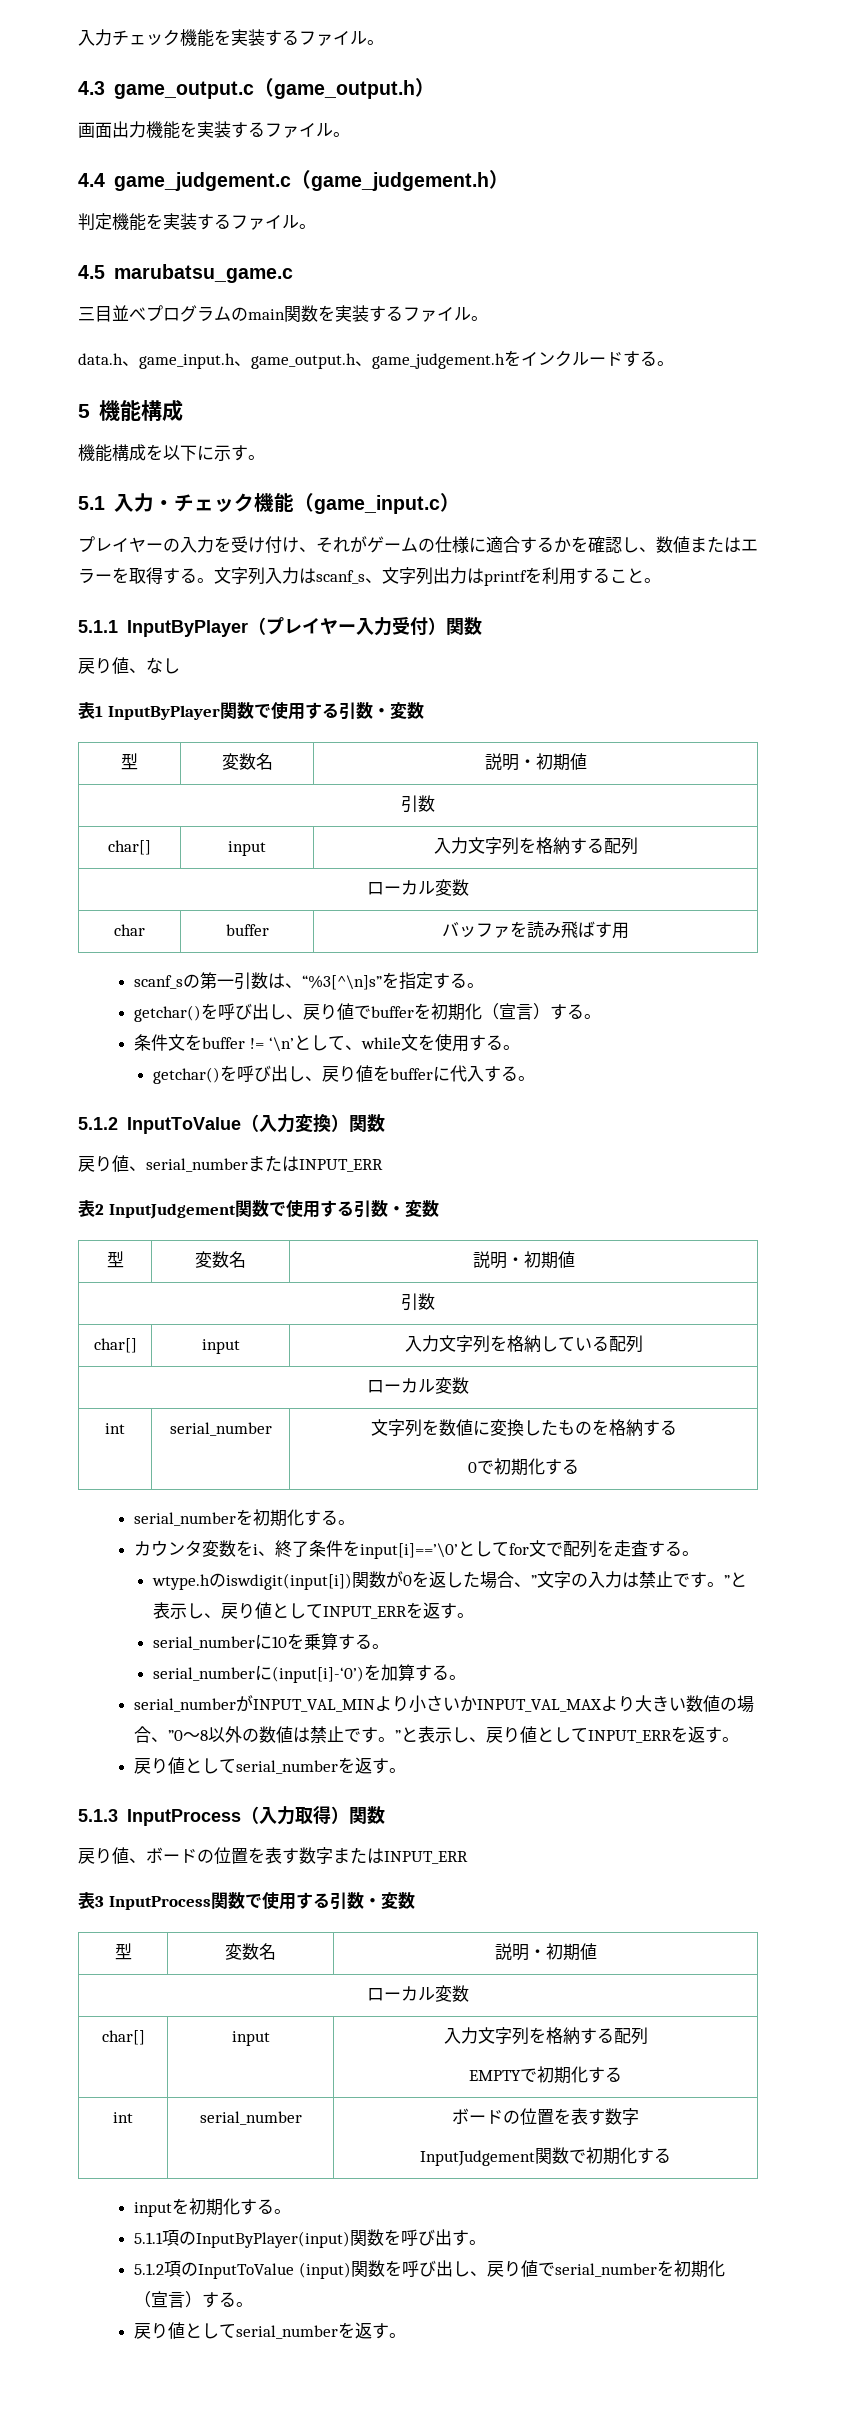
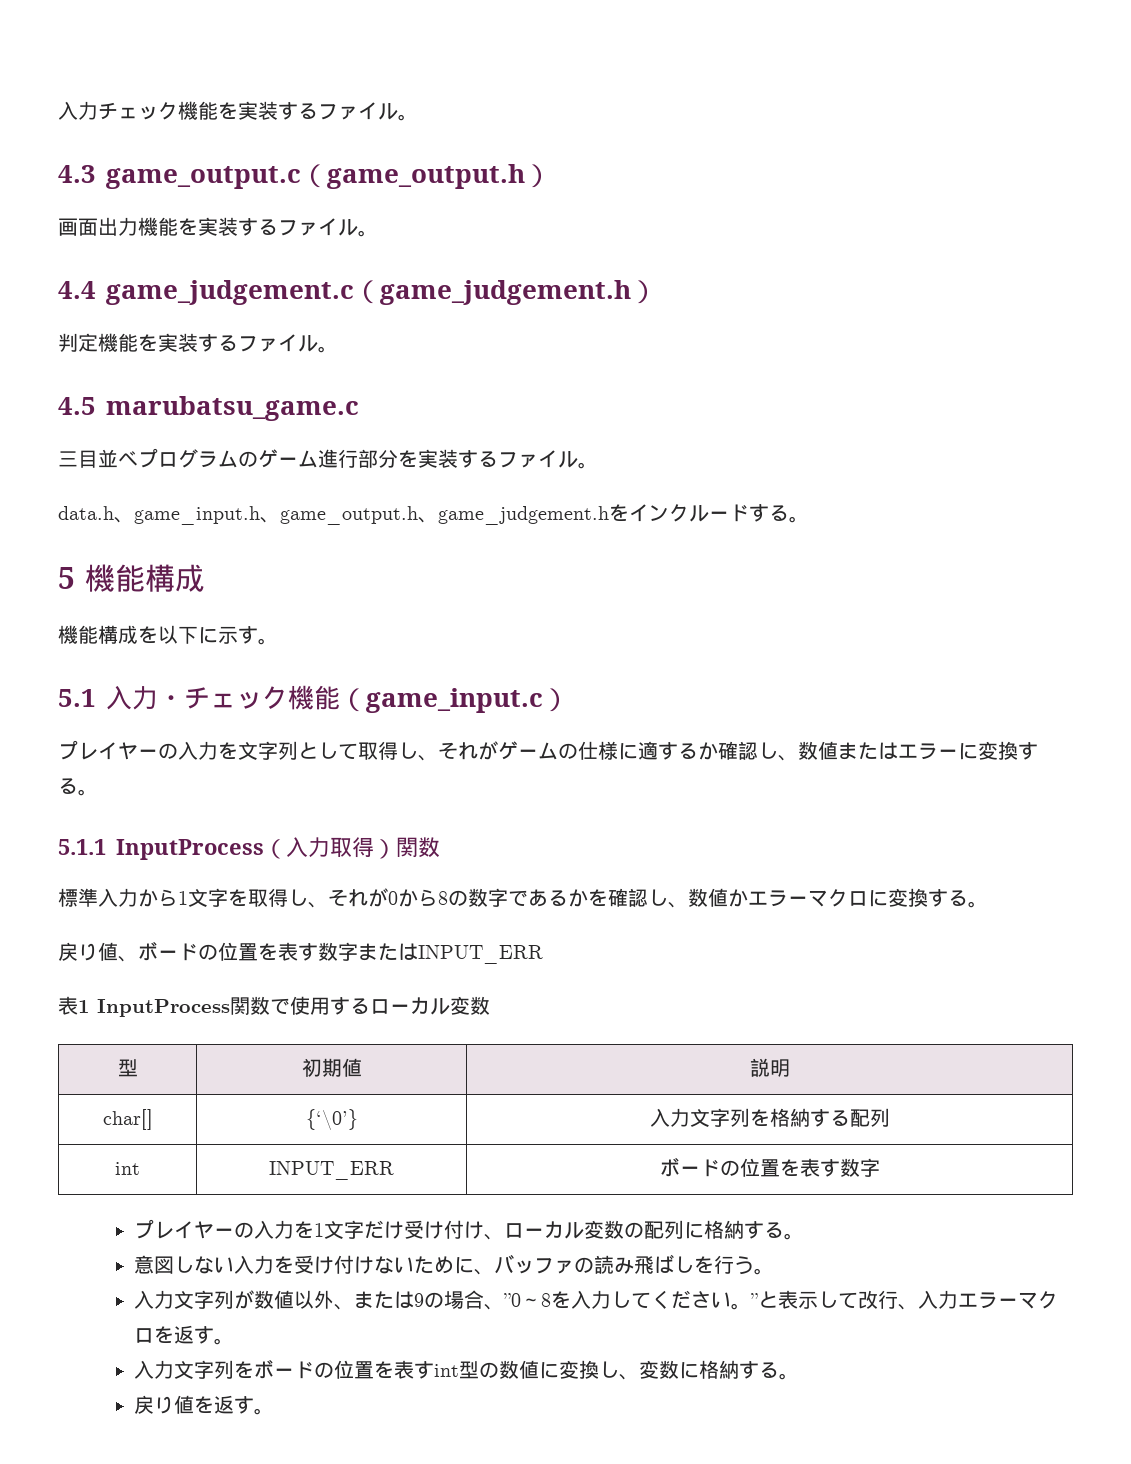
[248,305,318,322] main関数 -> [258,449,398,468] ゲーム進行部分
[231,536,299,554] 受け付け -> [238,741,418,760] 文字列として取得し
[503,536,588,553] 合するかを -> [658,742,718,760] するか
[112,567,661,586] [78,616,482,637] [78,657,180,674] [78,702,424,720] [121,753,138,770] [221,753,273,770] [484,753,587,771] [401,795,435,813] [108,840,151,855] [228,841,266,856] [433,837,638,855] [367,879,469,896] [114,924,145,936] [225,924,269,936] [442,921,629,939] [134,972,485,990] [134,1003,602,1022] [134,1033,520,1052] [153,1065,536,1084] [78,1114,385,1134] [78,1155,383,1172] [78,1200,439,1219] [106,1251,124,1268] [195,1251,246,1268] [472,1251,575,1269] [401,1293,435,1311] [93,1338,137,1353] [201,1339,240,1354] [404,1335,643,1353] [367,1377,469,1394] [105,1423,125,1434] [169,1422,272,1436] [370,1419,677,1437] [468,1458,579,1476] [134,1509,356,1527] [134,1540,700,1559] [152,1571,748,1590] [153,1602,475,1619] [153,1633,390,1650] [153,1664,467,1683] [134,1695,755,1713] [134,1726,740,1743] [134,1757,407,1774] [78,1809,118,1822] を取得する。文字列入力はscanf_s、文字列出力はprintfを利用すること。 // 5.1.1 InputByPlayer（プレイヤー入力受付）関数 // 戻り値、なし // 表1 InputByPlayer関数で使用する引数・変数 // 型 | 変数名 | 説明・初期値 // 引数 // char[] | input | 入力文字列を格納する配列 // ローカル変数 // char | buffer | バッファを読み飛ばす用 // scanf_sの第一引数は、“%3[^\n]s”を指定する。 // getchar()を呼び出し、戻り値でbufferを初期化（宣言）する。 // 条件文をbuffer != ‘\n’として、while文を使用する。 // getchar()を呼び出し、戻り値をbufferに代入する。 // 5.1.2 InputToValue（入力変換）関数 // 戻り値、serial_numberまたはINPUT_ERR // 表2 InputJudgement関数で使用する引数・変数 // 型 | 変数名 | 説明・初期値 // 引数 // char[] | input | 入力文字列を格納している配列 // ローカル変数 // int | serial_number | 文字列を数値に変換したものを格納する // 0で初期化する // serial_numberを初期化する。 // カウンタ変数をi、終了条件をinput[i]==’\0’としてfor文で配列を走査する。 // wtype.hのiswdigit(input[i])関数が0を返した場合、”文字の入力は禁止です。”と表示し、戻り値としてINPUT_ERRを返す。 // serial_numberに10を乗算する。 // serial_numberに(input[i]-‘0’)を加算する。 // serial_numberがINPUT_VAL_MINより小さいかINPUT_VAL_MAXより大きい数値の場合、”0～8以外の数値は禁止です。”と表示し、戻り値としてINPUT_ERRを返す。 // 戻り値としてserial_numberを返す。 // 5.1.3 -> [958,741,1038,760] [58,778,98,796] [58,839,106,855] に変換する。 // 5.1.1
(385, 1815) none -> [58,888,988,908] // 標準入力から1文字を取得し、それが0から8の数字であるかを確認し、数値かエラーマクロに変換する。
[95,1896,104,1907] 3 -> [78,1000,90,1013] 1
[329,1892,415,1910] [114,1943,132,1960] [225,1943,276,1960] [494,1943,597,1961] [367,1985,469,2002] [101,2030,145,2045] [231,2031,270,2046] [443,2027,648,2045] [469,2066,622,2084] [113,2112,133,2123] [199,2111,302,2125] [452,2108,639,2125] [420,2147,671,2166] [134,2198,292,2217] [134,2229,487,2248] [134,2260,726,2279] [134,2291,254,2308] [134,2322,339,2339] 引数・変数 // 型 | 変数名 | 説明・初期値 // ローカル変数 // char[] | input | 入力文字列を格納する配列 // EMPTYで初期化する // int | serial_number | ボードの位置を表す数字 // InputJudgement関数で初期化する // inputを初期化する。 // 5.1.1項のInputByPlayer(input)関数を呼び出す。 // 5.1.2項のInputToValue (input)関数を呼び出し、戻り値でserial_numberを初期化（宣言）する。 // 戻り値としてserial_number -> [370,996,490,1015] [117,1059,138,1077] [301,1058,362,1077] [749,1058,790,1077] [102,1109,153,1130] [305,1109,358,1130] [649,1108,890,1127] [115,1162,140,1175] [269,1161,394,1180] [659,1157,880,1177] [133,1219,804,1240] [133,1254,774,1275] [133,1290,1058,1310] [133,1325,234,1345] [133,1359,799,1380] [133,1395,194,1414] ローカル変数 // 型 | 初期値 | 説明 // char[] | {‘\0’} | 入力文字列を格納する配列 // int | INPUT_ERR | ボードの位置を表す数字 // プレイヤーの入力を1文字だけ受け付け、ローカル変数の配列に格納する。 // 意図しない入力を受け付けないために、バッファの読み飛ばしを行う。 // 入力文字列が数値以外、または9の場合、”0～8を入力してください。”と表示して改行、入力エラーマクロを返す。 // 入力文字列をボードの位置を表すint型の数値に変換し、変数に格納する。 // 戻り値

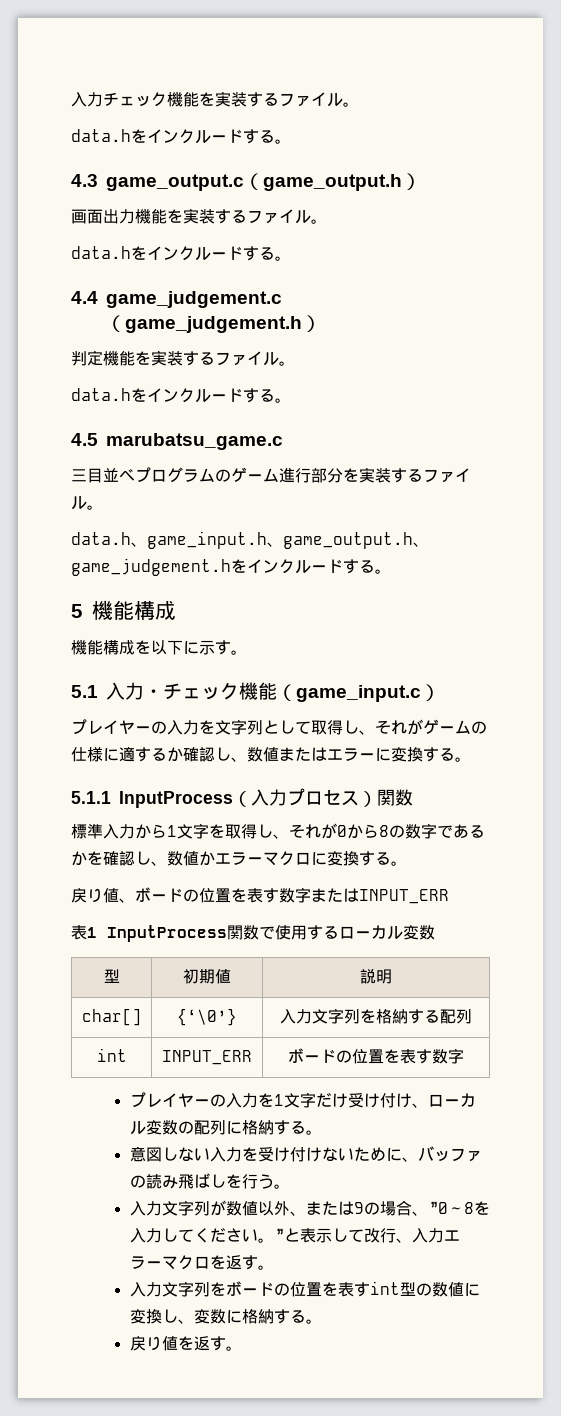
(418, 117) none -> [71,129,291,144] // data.hをインクルードする。
(378, 233) none -> [71,246,291,261] // data.hをインクルードする。
(338, 349) none -> [71,388,291,403] // data.hをインクルードする。
[330,837,374,858] 取得 -> [287,788,359,806] プロセス

